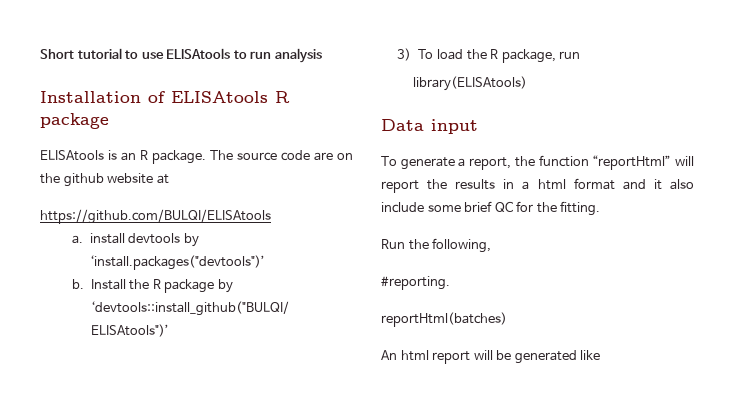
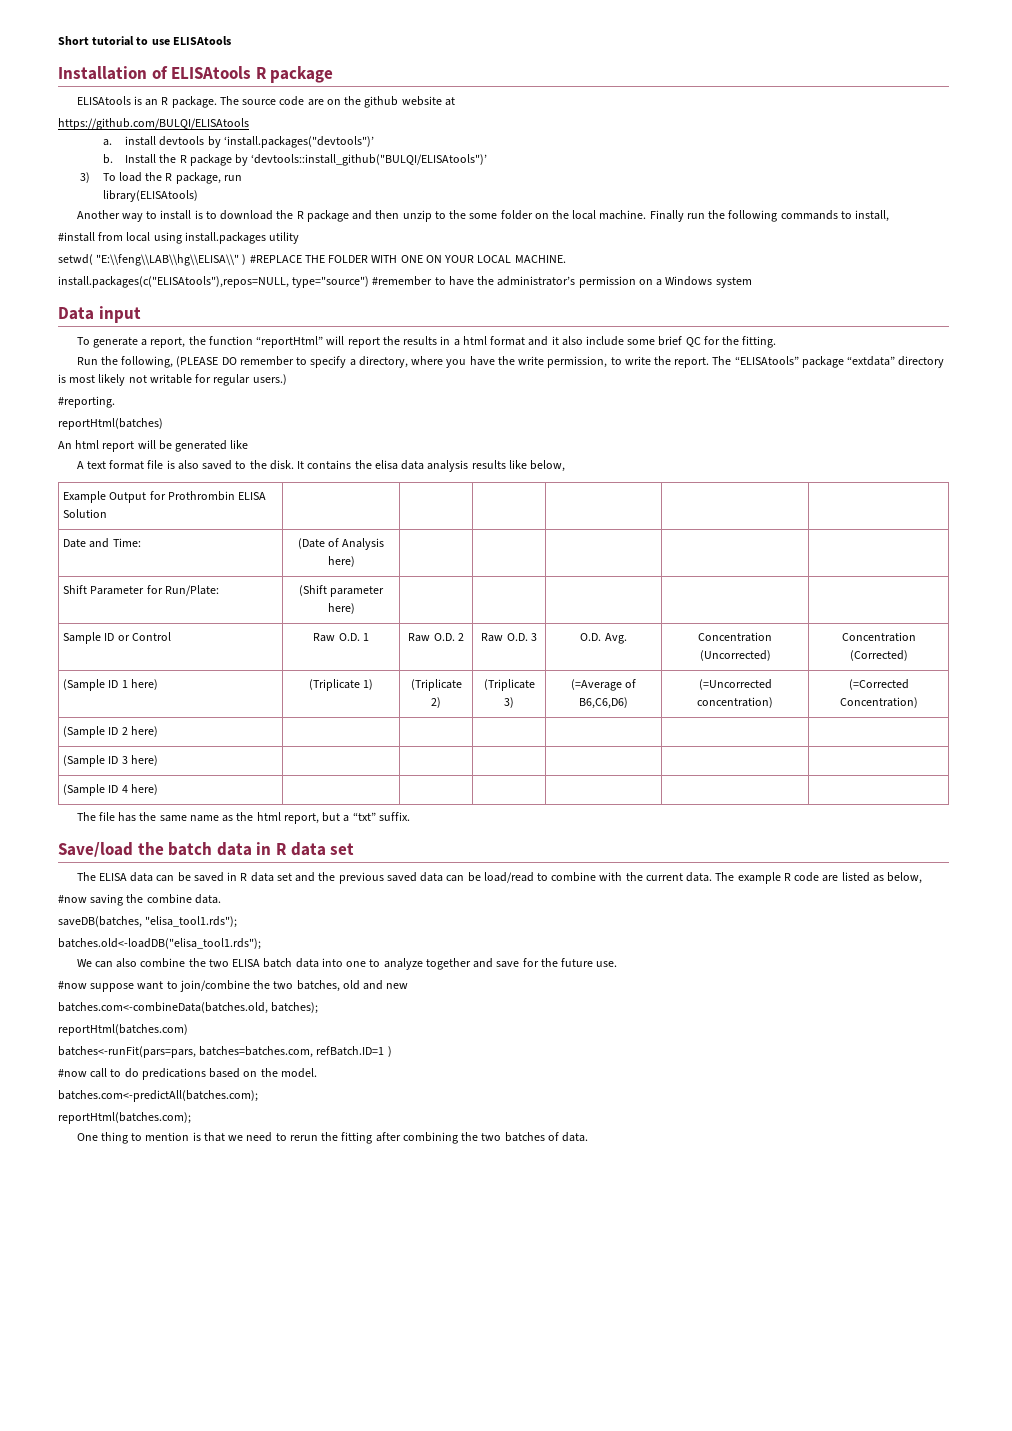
[233,48,322,63] to run analysis -> (231, 40) none
(527, 83) none -> [76,210,890,222] [58,232,300,244] [58,254,566,266] [58,276,752,288] // Another way to install is to download the R package and then unzip to the some folder on the local machine. Finally run the following commands to install, // #install from local using install.packages utility // setwd( "E:\\feng\\LAB\\hg\\ELISA\\" ) #REPLACE THE FOLDER WITH ONE ON YOUR LOCAL MACHINE. // install.packages(c("ELISAtools"),repos=NULL, type="source") #remember to have the administrator’s permission on a Windows system
(492, 245) none -> [176,356,945,368] [58,374,287,386] (PLEASE DO remember to specify a directory, where you have the write permission, to write the report. The “ELISAtools” package “extdata” directory is most likely not writable for regular users.)
(601, 355) none -> [76,460,565,472] [63,491,267,503] [63,509,108,518] [63,538,141,548] [297,538,385,550] [327,556,355,567] [63,585,219,596] [298,585,385,597] [327,603,355,614] [63,632,171,644] [313,633,369,642] [408,633,464,642] [481,633,537,642] [580,633,627,644] [698,632,772,642] [699,650,771,661] [841,632,916,642] [849,650,908,661] [63,679,158,691] [308,679,374,691] [410,679,462,691] [431,697,441,708] [483,679,535,691] [504,697,514,708] [570,679,637,691] [579,697,628,709] [698,679,772,690] [697,697,773,708] [848,679,909,690] [839,697,918,708] [63,726,158,738] [63,755,158,767] [63,784,158,796] [76,812,410,824] [58,842,355,857] [76,872,923,884] [58,894,221,906] [58,916,238,928] [58,938,261,950] [76,958,618,970] [58,980,409,992] [58,1002,319,1014] [58,1024,188,1036] [58,1046,392,1058] [58,1068,317,1080] [58,1090,258,1102] [58,1112,191,1124] [76,1132,588,1144] // A text format file is also saved to the disk. It contains the elisa data analysis results like below, // Example Output for Prothrombin ELISA Solution | | | | | | // Date and Time: | (Date of Analysis here) | | | | | // Shift Parameter for Run/Plate: | (Shift parameter here) | | | | | // Sample ID or Control | Raw O.D. 1 | Raw O.D. 2 | Raw O.D. 3 | O.D. Avg. | Concentration (Uncorrected) | Concentration (Corrected) // (Sample ID 1 here) | (Triplicate 1) | (Triplicate 2) | (Triplicate 3) | (=Average of B6,C6,D6) | (=Uncorrected concentration) | (=Corrected Concentration) // (Sample ID 2 here) | | | | | | // (Sample ID 3 here) | | | | | | // (Sample ID 4 here) | | | | | | // The file has the same name as the html report, but a “txt” suffix. // Save/load the batch data in R data set // The ELISA data can be saved in R data set and the previous saved data can be load/read to combine with the current data. The example R code are listed as below, // #now saving the combine data. // saveDB(batches, "elisa_tool1.rds"); // batches.old<-loadDB("elisa_tool1.rds"); // We can also combine the two ELISA batch data into one to analyze together and save for the future use. // #now suppose want to join/combine the two batches, old and new // batches.com<-combineData(batches.old, batches); // reportHtml(batches.com) // batches<-runFit(pars=pars, batches=batches.com, refBatch.ID=1 ) // #now call to do predications based on the model. // batches.com<-predictAll(batches.com); // reportHtml(batches.com); // One thing to mention is that we need to rerun the fitting after combining the two batches of data.

